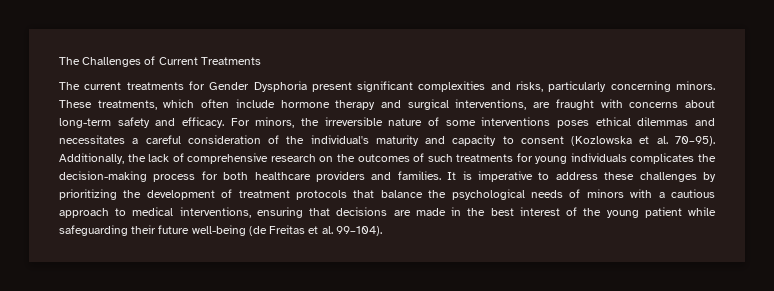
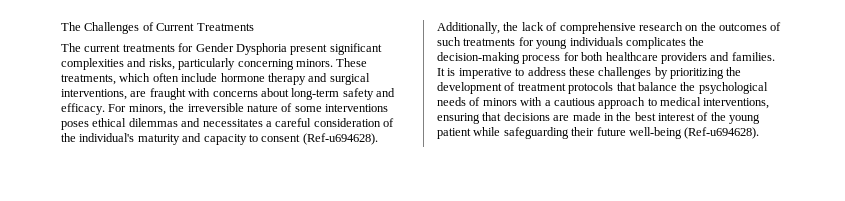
[571,136,715,146] (Kozlowska et al. 70–95). -> [302,133,378,145] (Ref-u694628).
[248,225,382,236] (de Freitas et al. 99–104). -> [684,127,760,139] (Ref-u694628).

